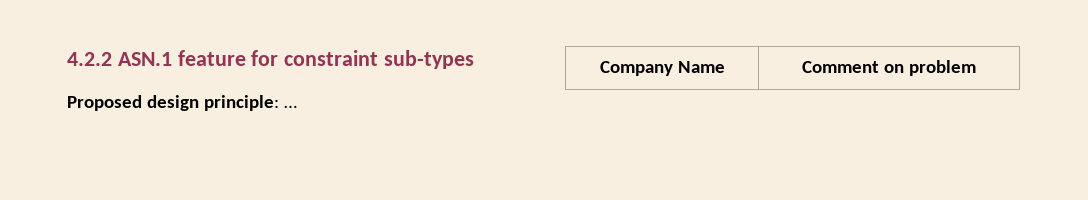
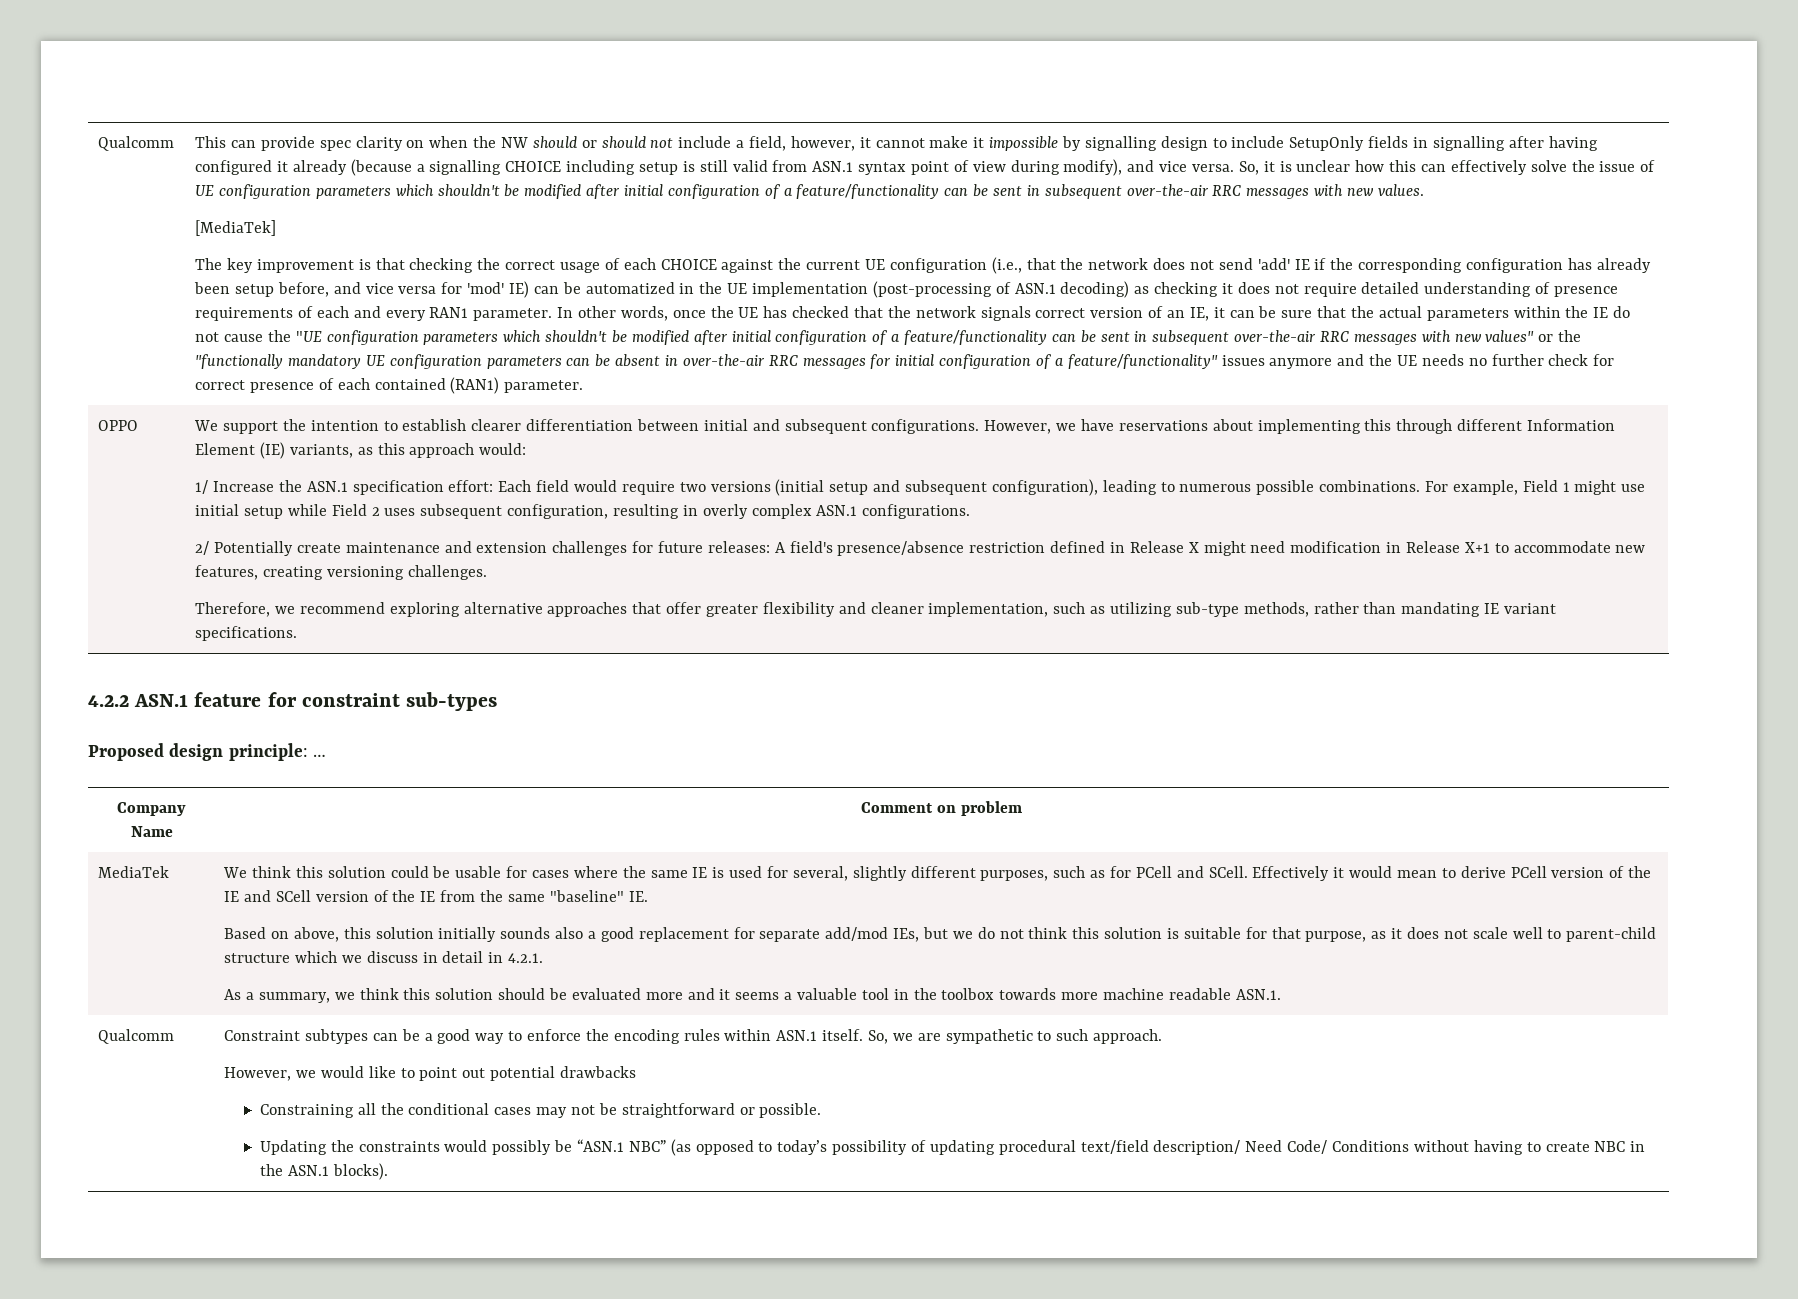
(67, 59) none -> [98,136,175,151] [195,136,1598,151] [195,159,1656,176] [195,184,1424,199] [195,220,277,236] [195,257,1651,274] [194,281,1619,298] [195,306,1631,321] [195,330,1582,345] [195,354,1615,369] [195,377,584,394] [98,420,139,431] [194,419,1616,434] [195,442,527,459] [195,479,1646,496] [195,504,971,519] [195,541,1646,556] [195,565,487,580] [195,602,1557,617] [195,626,298,641] Qualcomm | This can provide spec clarity on when the NW should or should not include a field, however, it cannot make it impossible by signalling design to include SetupOnly fields in signalling after having configured it already (because a signalling CHOICE including setup is still valid from ASN.1 syntax point of view during modify), and vice versa. So, it is unclear how this can effectively solve the issue of UE configuration parameters which shouldn't be modified after initial configuration of a feature/functionality can be sent in subsequent over-the-air RRC messages with new values. // [MediaTek] // The key improvement is that checking the correct usage of each CHOICE against the current UE configuration (i.e., that the network does not send 'add' IE if the corresponding configuration has already been setup before, and vice versa for 'mod' IE) can be automatized in the UE implementation (post-processing of ASN.1 decoding) as checking it does not require detailed understanding of presence requirements of each and every RAN1 parameter. In other words, once the UE has checked that the network signals correct version of an IE, it can be sure that the actual parameters within the IE do not cause the "UE configuration parameters which shouldn't be modified after initial configuration of a feature/functionality can be sent in subsequent over-the-air RRC messages with new values" or the "functionally mandatory UE configuration parameters can be absent in over-the-air RRC messages for initial configuration of a feature/functionality" issues anymore and the UE needs no further check for correct presence of each contained (RAN1) parameter. // OPPO | We support the intention to establish clearer differentiation between initial and subsequent configurations. However, we have reservations about implementing this through different Information Element (IE) variants, as this approach would: // 1/ Increase the ASN.1 specification effort: Each field would require two versions (initial setup and subsequent configuration), leading to numerous possible combinations. For example, Field 1 might use initial setup while Field 2 uses subsequent configuration, resulting in overly complex ASN.1 configurations. // 2/ Potentially create maintenance and extension challenges for future releases: A field's presence/absence restriction defined in Release X might need modification in Release X+1 to accommodate new features, creating versioning challenges. // Therefore, we recommend exploring alternative approaches that offer greater flexibility and cleaner implementation, such as utilizing sub-type methods, rather than mandating IE variant specifications. //
(976, 68) none -> [98,866,170,878] [223,866,1652,881] [224,890,648,902] [224,927,1657,942] [224,951,544,963] [224,988,1281,1003] [98,1029,175,1044] [224,1029,1163,1044] [224,1066,636,1081] [259,1103,822,1118] [259,1139,1646,1156] [259,1163,388,1180] // MediaTek | We think this solution could be usable for cases where the same IE is used for several, slightly different purposes, such as for PCell and SCell. Effectively it would mean to derive PCell version of the IE and SCell version of the IE from the same "baseline" IE. // Based on above, this solution initially sounds also a good replacement for separate add/mod IEs, but we do not think this solution is suitable for that purpose, as it does not scale well to parent-child structure which we discuss in detail in 4.2.1. // As a summary, we think this solution should be evaluated more and it seems a valuable tool in the toolbox towards more machine readable ASN.1. // Qualcomm | Constraint subtypes can be a good way to enforce the encoding rules within ASN.1 itself. So, we are sympathetic to such approach. // However, we would like to point out potential drawbacks // Constraining all the conditional cases may not be straightforward or possible. // Updating the constraints would possibly be “ASN.1 NBC” (as opposed to today’s possibility of updating procedural text/field description/ Need Code/ Conditions without having to create NBC in the ASN.1 blocks).

